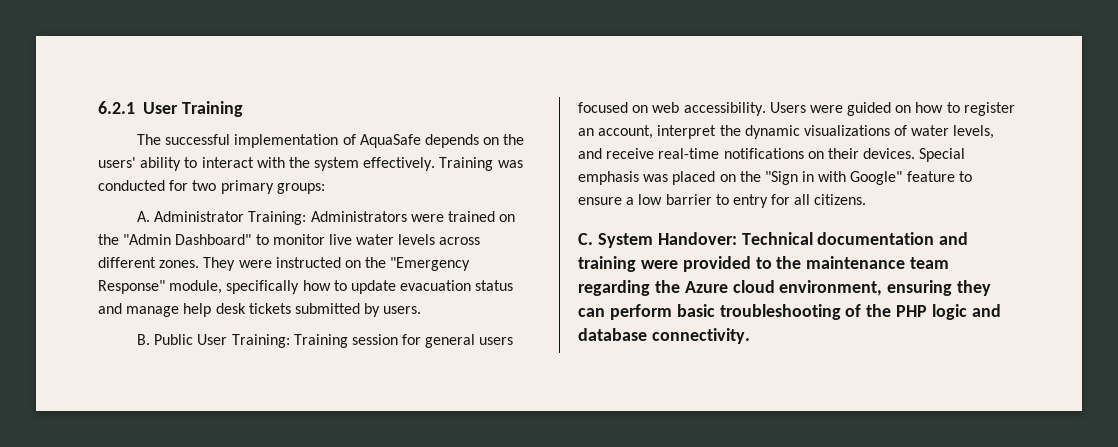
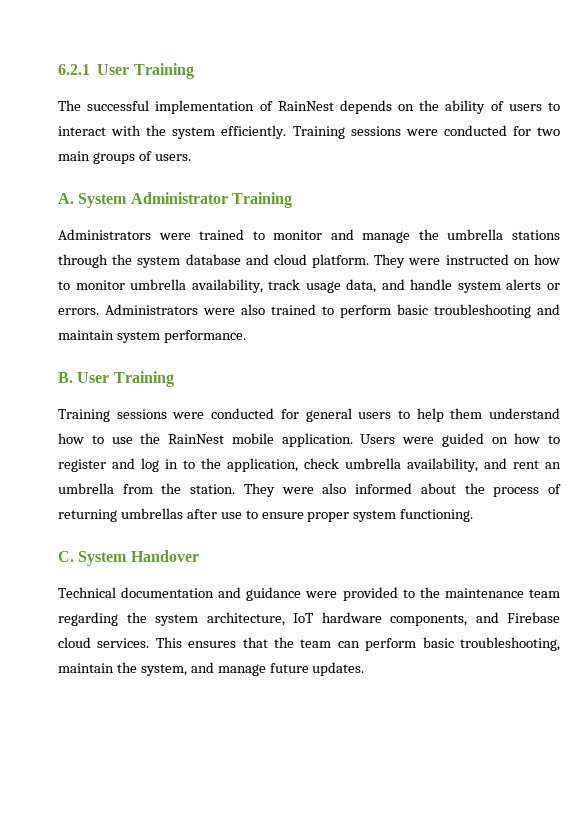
[359,134,421,148] AquaSafe -> [277,101,334,111] RainNest
[98,157,182,171] users' ability -> [445,100,542,114] ability of users
[363,157,523,171] [98,180,325,194] [136,211,516,225] [98,234,481,245] [98,257,471,271] [98,280,514,294] [98,303,422,317] [136,334,514,348] [578,102,766,116] effectively. Training was conducted for two primary groups: // A. Administrator Training: Administrators were trained on the "Admin Dashboard" to monitor live water levels across different zones. They were instructed on the "Emergency Response" module, specifically how to update evacuation status and manage help desk tickets submitted by users. // B. Public User Training: Training session for general users focused on web accessibility. -> [221,125,561,139] [58,151,191,164] [58,192,292,208] [58,229,560,243] [58,254,560,268] [58,279,560,293] [58,304,560,318] [58,330,246,343] [58,371,174,387] [58,408,560,422] [58,433,353,447] efficiently. Training sessions were conducted for two main groups of users. // A. System Administrator Training // Administrators were trained to monitor and manage the umbrella stations through the system database and cloud platform. They were instructed on how to monitor umbrella availability, track usage data, and handle system alerts or errors. Administrators were also trained to perform basic troubleshooting and maintain system performance. // B. User Training // Training sessions were conducted for general users to help them understand how to use the RainNest mobile application.
[578,125,995,139] [578,148,966,162] [578,171,972,185] [578,194,867,208] an account, interpret the dynamic visualizations of water levels, and receive real-time notifications on their devices. Special emphasis was placed on the "Sign in with Google" feature to ensure a low barrier to entry for all citizens. -> [112,458,561,472] [58,483,561,497] [58,508,474,522] and log in to the application, check umbrella availability, and rent an umbrella from the station. They were also informed about the process of returning umbrellas after use to ensure proper system functioning.
[657,232,737,245] Handover: -> [130,550,199,562] Handover //
[578,256,636,272] training -> [246,587,302,601] guidance
[684,280,992,296] [578,304,1001,320] [578,328,750,344] Azure cloud environment, ensuring they can perform basic troubleshooting of the PHP logic and database connectivity. -> [155,612,560,626] [58,637,560,651] [58,662,365,676] system architecture, IoT hardware components, and Firebase cloud services. This ensures that the team can perform basic troubleshooting, maintain the system, and manage future updates.

